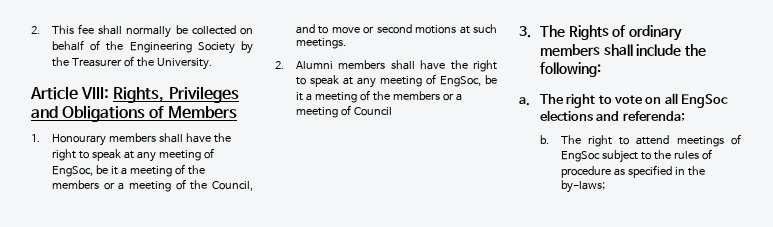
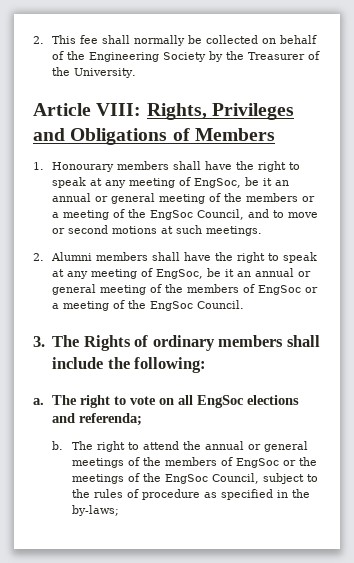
[120,167,127,175] a -> [275,180,290,186] [52,193,156,204] an annual or general
(208, 185) none -> [150,210,194,220] EngSoc
[305,90,462,103] [295,105,392,118] a meeting of the members or a meeting of Council -> [237,268,312,277] [52,284,319,295] [52,300,245,311] an annual or general meeting of the members of EngSoc or a meeting of the EngSoc Council.
[676,134,741,147] [560,151,600,162] meetings of EngSoc -> [182,441,308,452] [71,457,317,468] [71,473,259,484] the annual or general meetings of the members of EngSoc or the meetings of the EngSoc Council,

